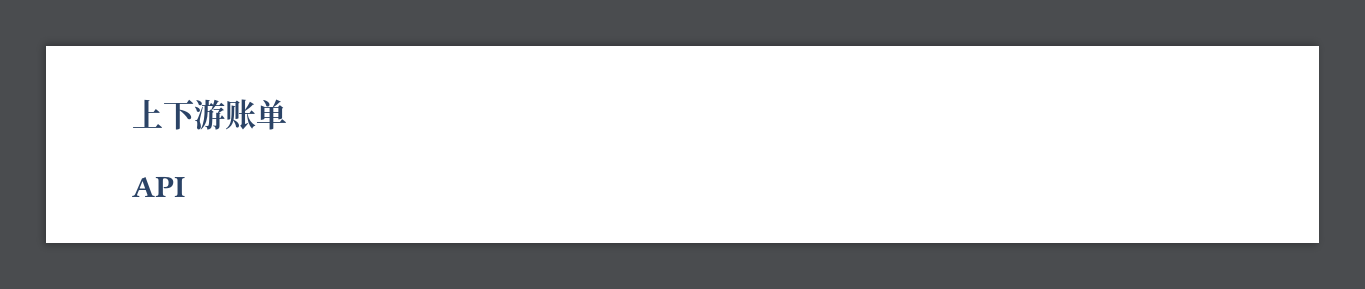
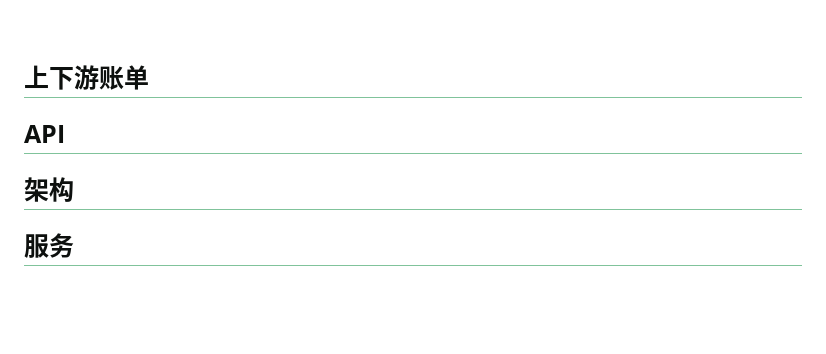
(185, 186) none -> [24,177,74,202] [24,233,74,258] // 架构 // 服务

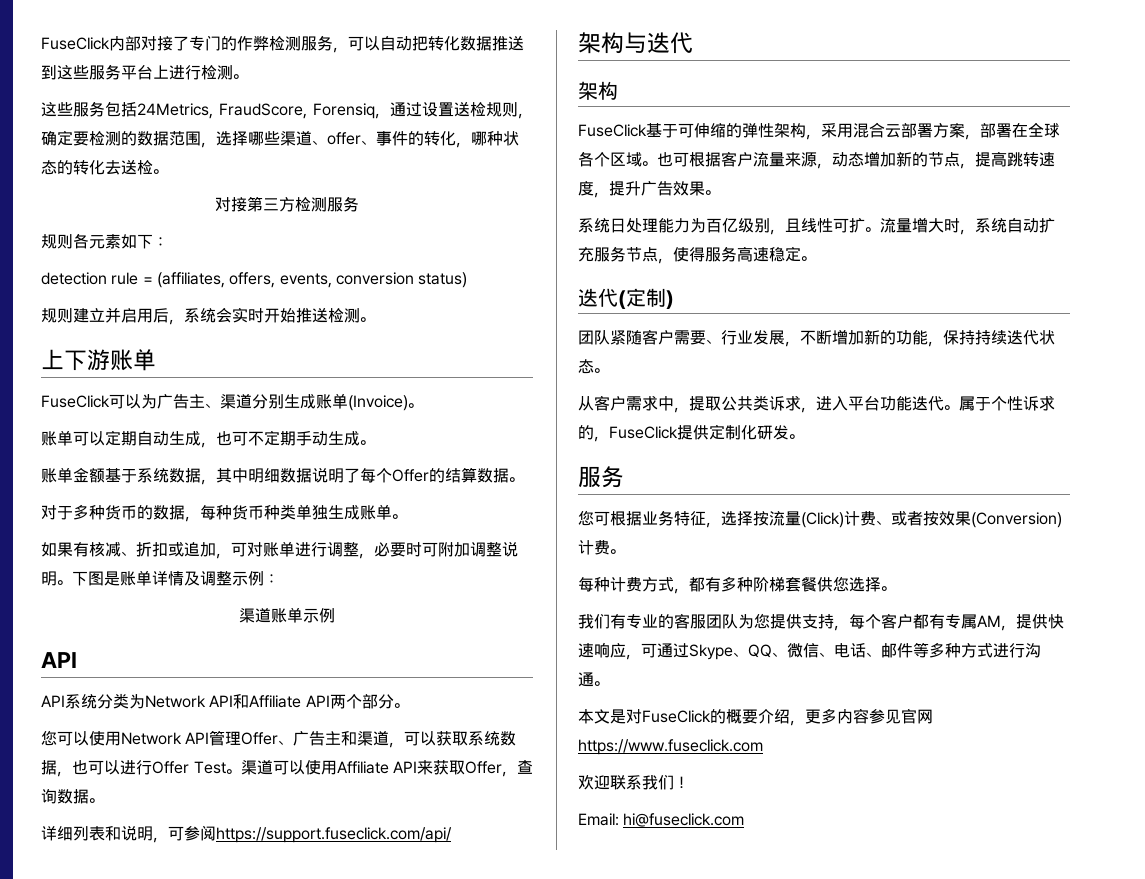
[24,65,149,90] [24,125,65,143] [24,177,74,202] [24,233,74,258] 上下游账单 // API // 架构 // 服务 -> [41,35,524,53] [41,64,248,80] [41,101,533,119] [41,130,519,148] [41,159,168,175] [215,196,359,212] [41,233,168,249] [41,272,468,288] [41,307,375,325] [41,349,156,371] [41,393,423,411] [41,430,375,448] [41,467,524,485] [41,504,407,522] [41,541,518,559] [41,570,279,586] [239,607,335,623] [41,652,77,668] [41,693,409,709] [41,730,517,748] [41,760,533,777] [41,788,104,804] [41,825,452,843] [578,32,693,54] [578,81,618,100] [578,122,1060,140] [578,151,1055,169] [578,181,720,198] [578,217,1055,235] [578,246,816,264] [578,288,674,309] [578,329,1055,347] [578,359,609,374] [578,395,1055,413] [578,424,804,442] [578,466,624,488] [578,510,1062,528] [578,540,625,555] [578,576,896,594] [578,613,1064,631] [578,642,1041,660] [578,672,609,687] [578,708,933,726] [578,739,763,755] [578,774,689,790] [578,813,745,827] FuseClick内部对接了专门的作弊检测服务，可以自动把转化数据推送到这些服务平台上进行检测。 // 这些服务包括24Metrics, FraudScore, Forensiq，通过设置送检规则，确定要检测的数据范围，选择哪些渠道、offer、事件的转化，哪种状态的转化去送检。 // 对接第三方检测服务 // 规则各元素如下： // detection rule = (affiliates, offers, events, conversion status) // 规则建立并启用后，系统会实时开始推送检测。 // 上下游账单 // FuseClick可以为广告主、渠道分别生成账单(Invoice)。 // 账单可以定期自动生成，也可不定期手动生成。 // 账单金额基于系统数据，其中明细数据说明了每个Offer的结算数据。 // 对于多种货币的数据，每种货币种类单独生成账单。 // 如果有核减、折扣或追加，可对账单进行调整，必要时可附加调整说明。下图是账单详情及调整示例： // 渠道账单示例 // API // API系统分类为Network API和Affiliate API两个部分。 // 您可以使用Network API管理Offer、广告主和渠道，可以获取系统数据，也可以进行Offer Test。渠道可以使用Affiliate API来获取Offer，查询数据。 // 详细列表和说明，可参阅https://support.fuseclick.com/api/ // 架构与迭代 // 架构 // FuseClick基于可伸缩的弹性架构，采用混合云部署方案，部署在全球各个区域。也可根据客户流量来源，动态增加新的节点，提高跳转速度，提升广告效果。 // 系统日处理能力为百亿级别，且线性可扩。流量增大时，系统自动扩充服务节点，使得服务高速稳定。 // 迭代(定制) // 团队紧随客户需要、行业发展，不断增加新的功能，保持持续迭代状态。 // 从客户需求中，提取公共类诉求，进入平台功能迭代。属于个性诉求的，FuseClick提供定制化研发。 // 服务 // 您可根据业务特征，选择按流量(Click)计费、或者按效果(Conversion)计费。 // 每种计费方式，都有多种阶梯套餐供您选择。 // 我们有专业的客服团队为您提供支持，每个客户都有专属AM，提供快速响应，可通过Skype、QQ、微信、电话、邮件等多种方式进行沟通。 // 本文是对FuseClick的概要介绍，更多内容参见官网https://www.fuseclick.com // 欢迎联系我们！ // Email: hi@fuseclick.com

